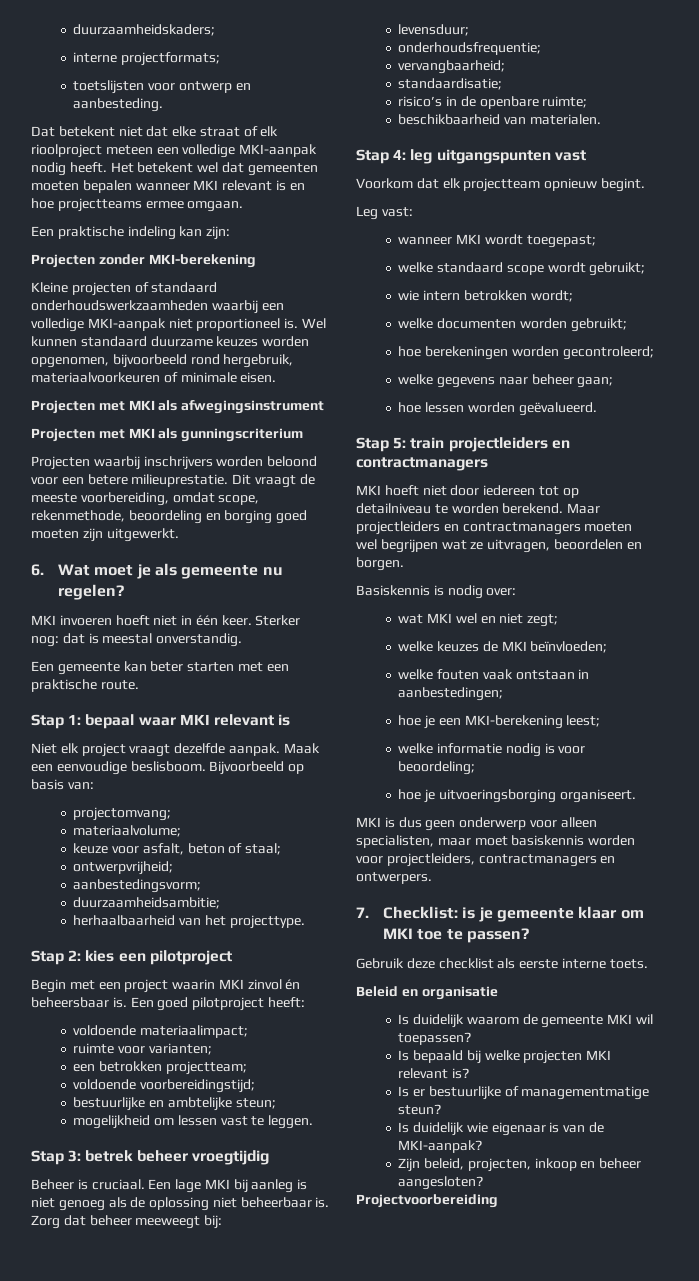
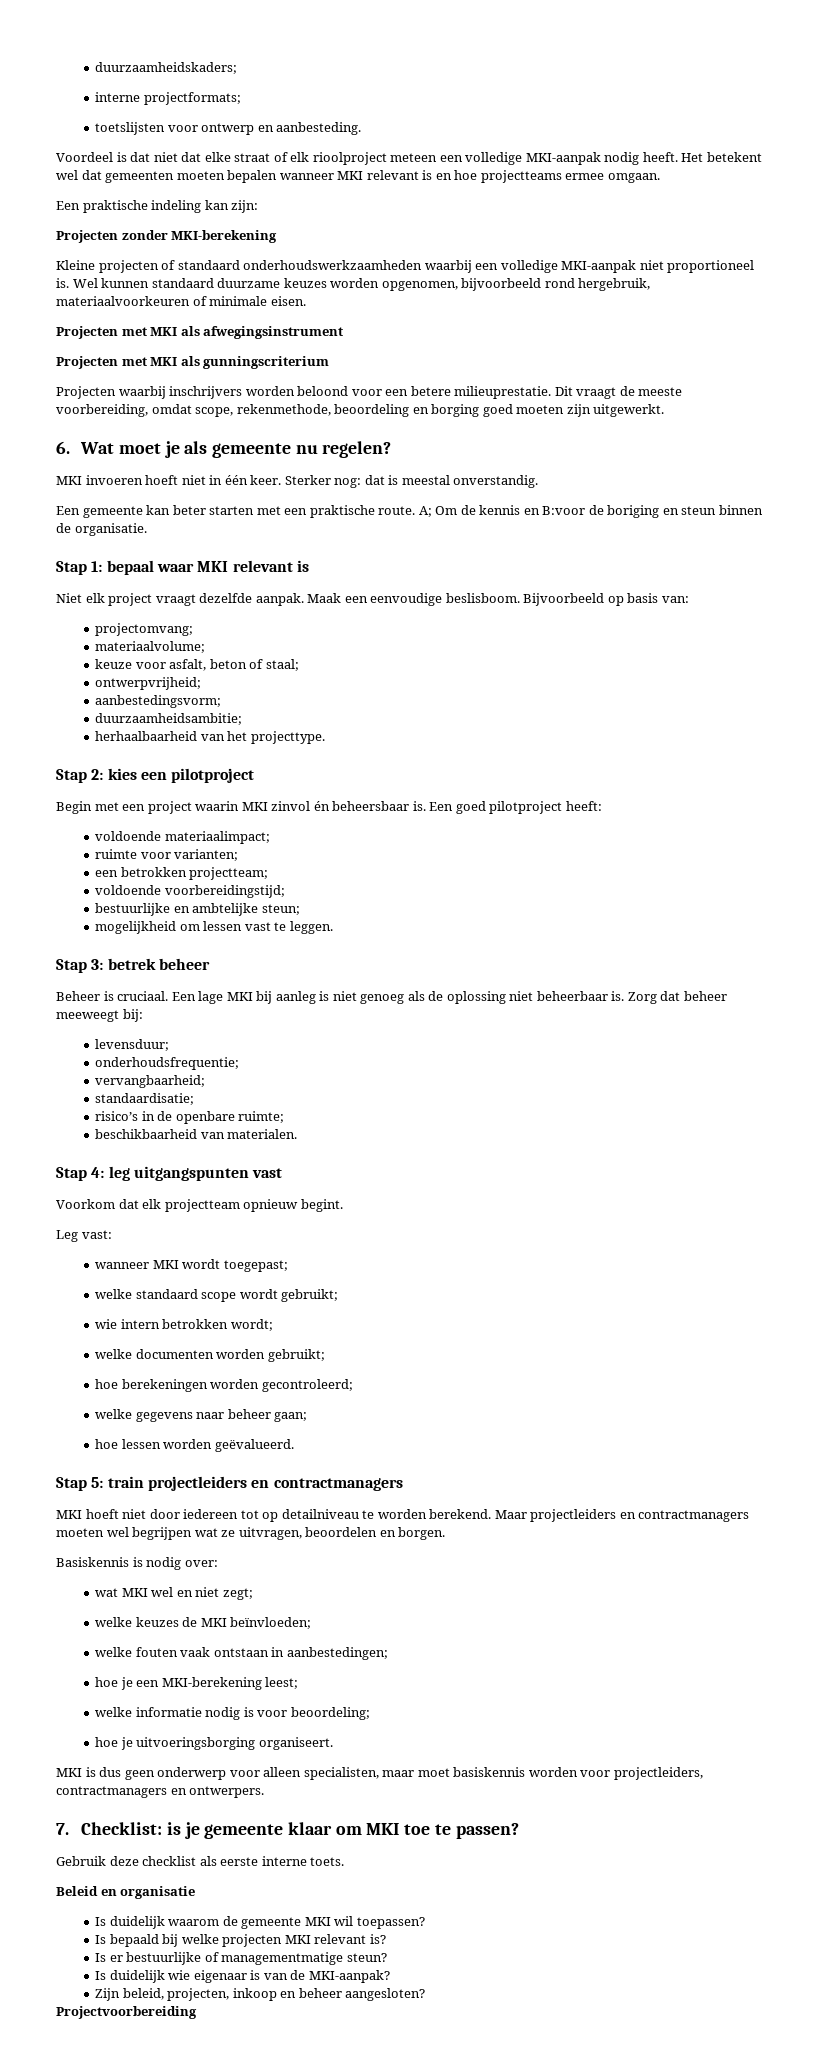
[31,126,115,137] Dat betekent -> [56,152,151,162] Voordeel is dat
(139, 685) none -> [418,505,763,518] [56,523,147,536] A; Om de kennis en B:voor de boriging en steun binnen de organisatie.
[191,1150,269,1165] vroegtijdig -> (210, 964) none

